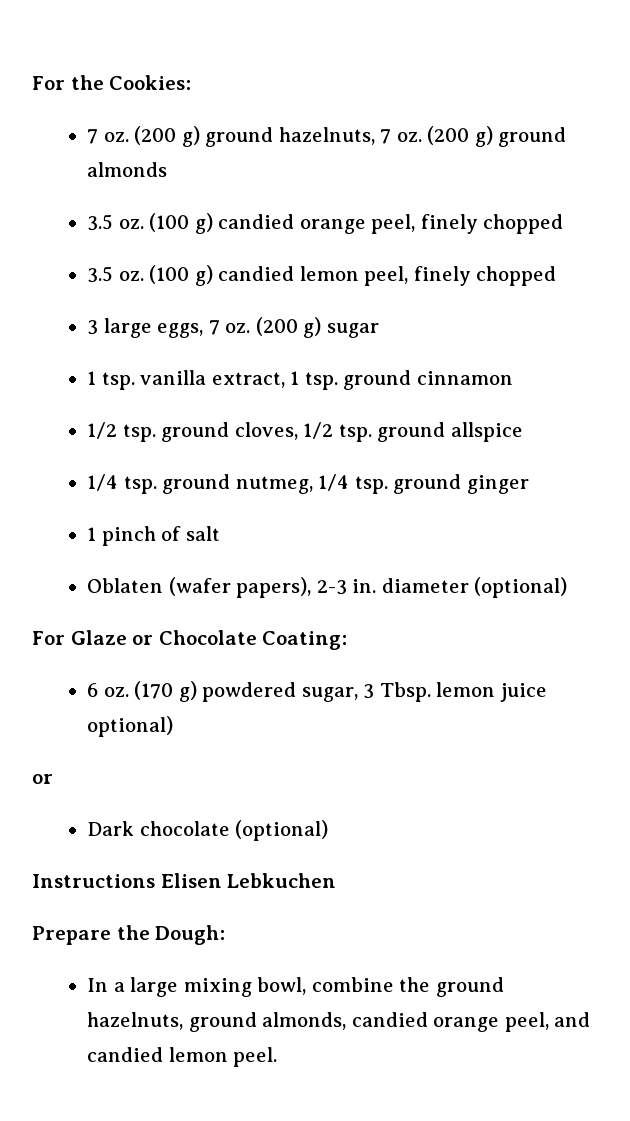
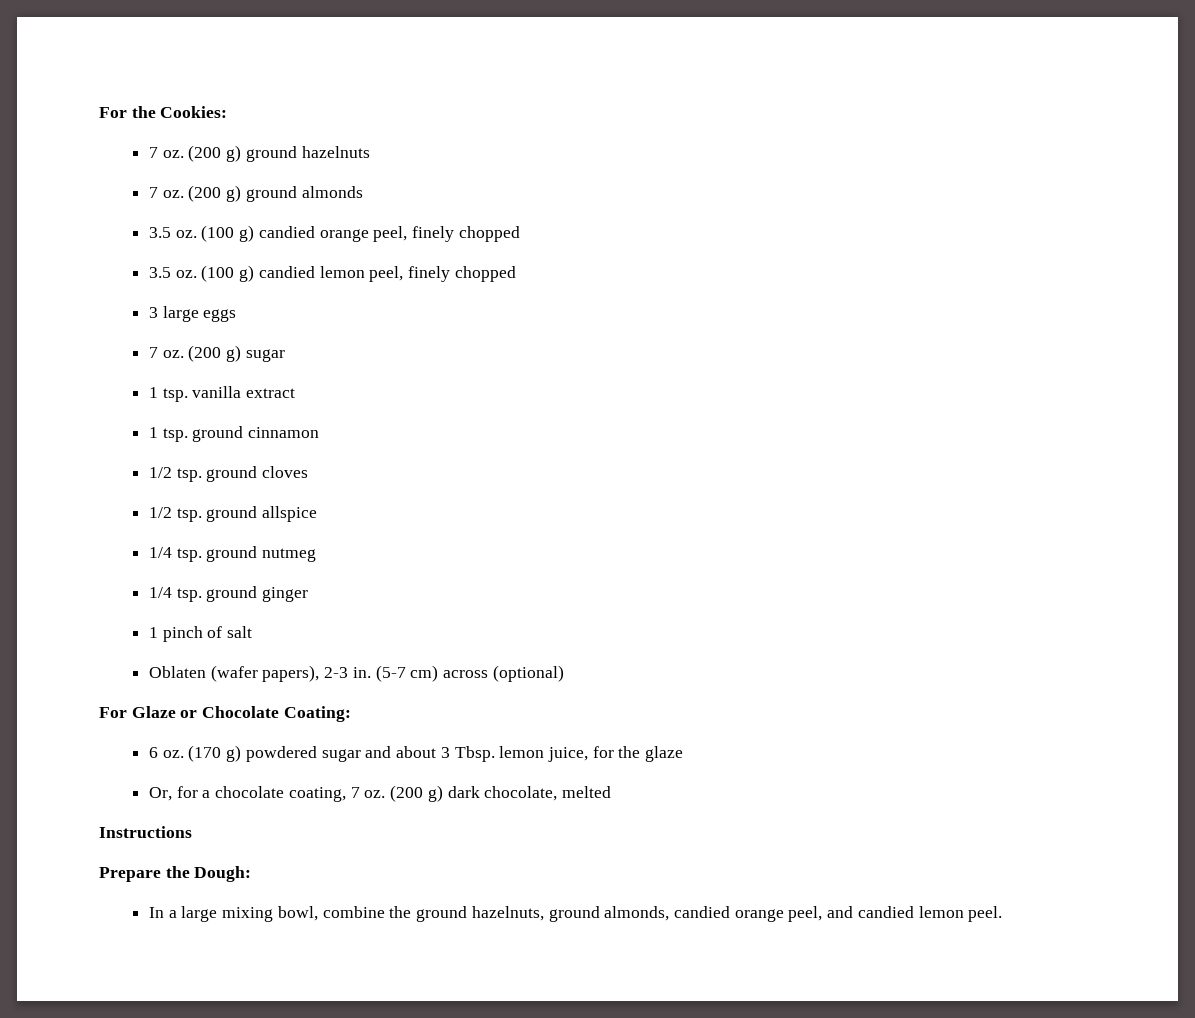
[278,127,375,145] hazelnuts, -> [301,146,370,158] hazelnuts //
[157,323,204,338] eggs, -> [203,309,237,322] eggs //
[211,372,285,388] extract, -> [246,388,296,398] extract //
[234,422,298,440] cloves, -> [262,466,309,478] cloves //
[235,476,313,494] nutmeg, -> [262,548,317,562] nutmeg //
[381,578,469,593] diameter -> [375,665,489,682] (5-7 cm) across
[301,682,547,702] [87,716,174,737] [32,774,53,784] [87,820,329,841] sugar, 3 Tbsp. lemon juice optional) // or // Dark chocolate (optional) -> [321,746,684,762] [149,785,611,802] sugar and about 3 Tbsp. lemon juice, for the glaze // Or, for a chocolate coating, 7 oz. (200 g) dark chocolate, melted
[160,873,337,888] Elisen Lebkuchen -> (192, 832) none

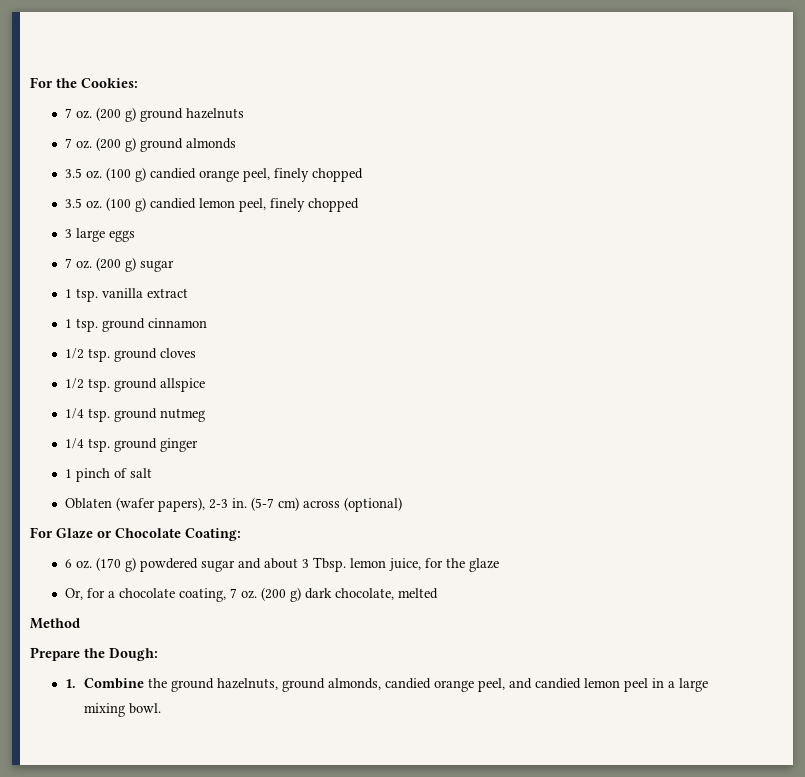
[99,826,192,838] Instructions -> [30,618,80,629] Method
[149,906,385,922] In a large mixing bowl, combine -> [65,678,145,689] 1. Combine
[968,906,1003,922] peel. -> [624,678,709,692] [84,703,162,717] peel in a large mixing bowl.

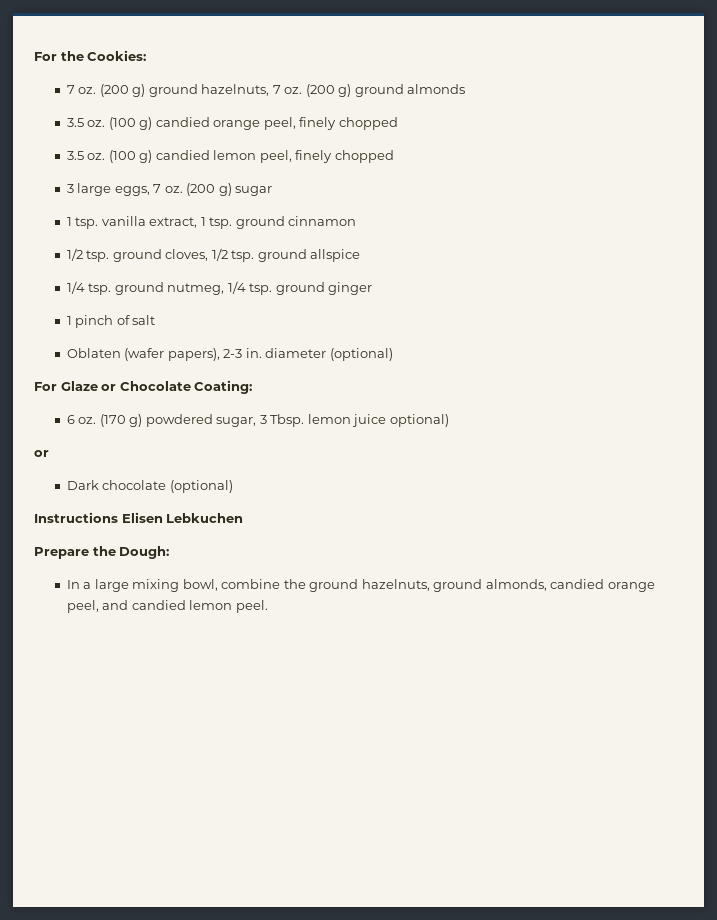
[186,108,245,119] hazelnuts // -> [201,84,270,96] hazelnuts,
[109,230,136,242] eggs // -> [114,186,150,196] eggs,
[147,288,189,298] extract // -> [149,217,198,228] extract,
[160,348,197,358] cloves // -> [165,249,209,261] cloves,
[160,408,206,422] nutmeg // -> [167,283,225,295] nutmeg,
[251,497,341,511] (5-7 cm) across -> [265,348,327,358] diameter
[201,557,500,572] [65,587,439,602] [30,618,80,629] [30,647,158,661] [65,678,145,689] sugar and about 3 Tbsp. lemon juice, for the glaze // Or, for a chocolate coating, 7 oz. (200 g) dark chocolate, melted // Method // Prepare the Dough: // 1. Combine -> [216,414,449,427] [34,450,49,457] [66,480,233,493] [34,512,244,523] [34,546,170,559] [66,579,281,592] sugar, 3 Tbsp. lemon juice optional) // or // Dark chocolate (optional) // Instructions Elisen Lebkuchen // Prepare the Dough: // In a large mixing bowl, combine
[624,678,709,692] [84,703,162,717] peel in a large mixing bowl. -> [235,600,268,613] peel.

